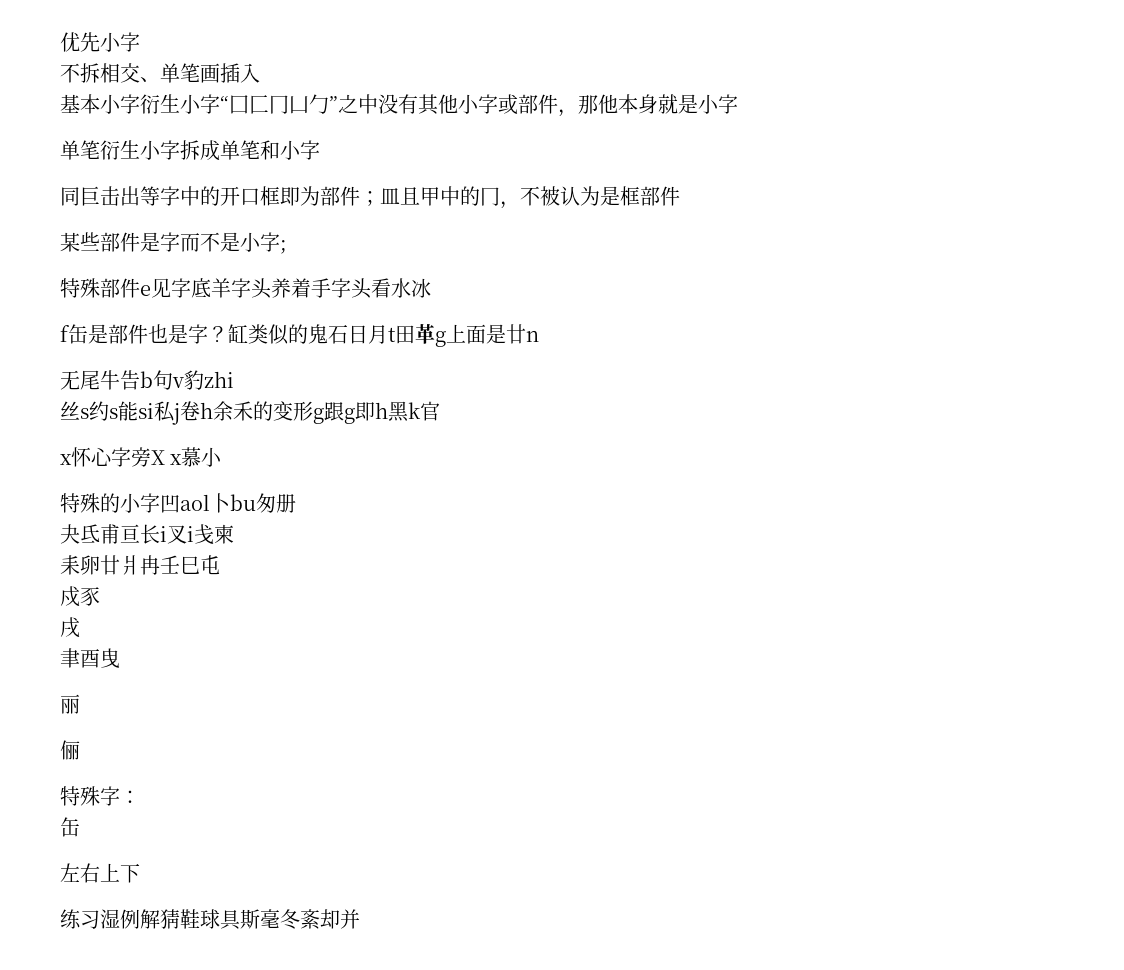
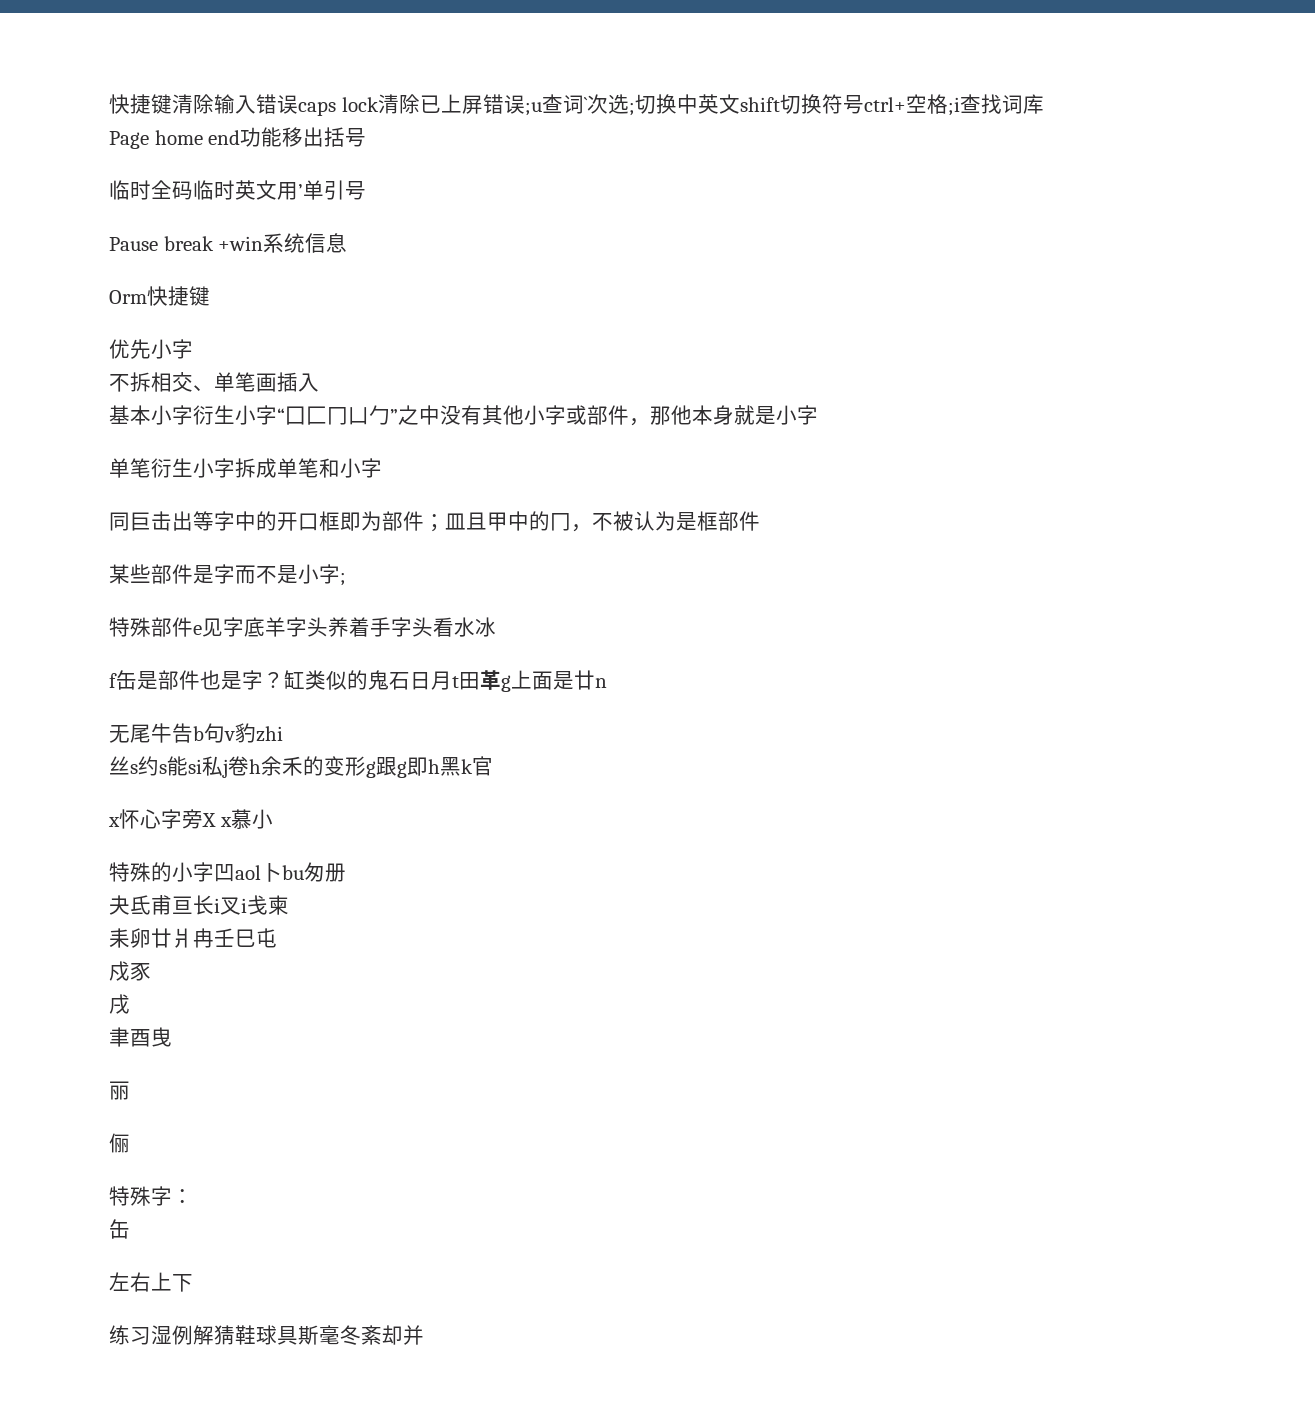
(60, 42) none -> [109,94,1044,116] [109,127,367,149] [109,180,366,200] [109,233,348,253] [109,286,210,306] 快捷键清除输入错误caps lock清除已上屏错误;u查词`次选;切换中英文shift切换符号ctrl+空格;i查找词库 // Page home end功能移出括号 // 临时全码临时英文用’单引号 // Pause break +win系统信息 // Orm快捷键 //

